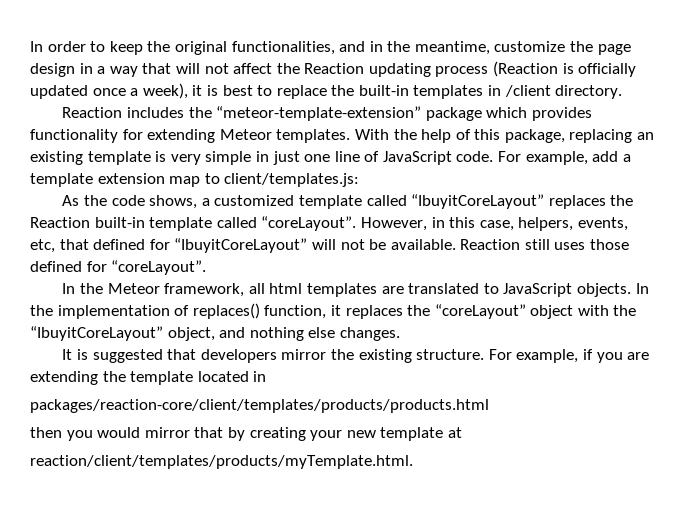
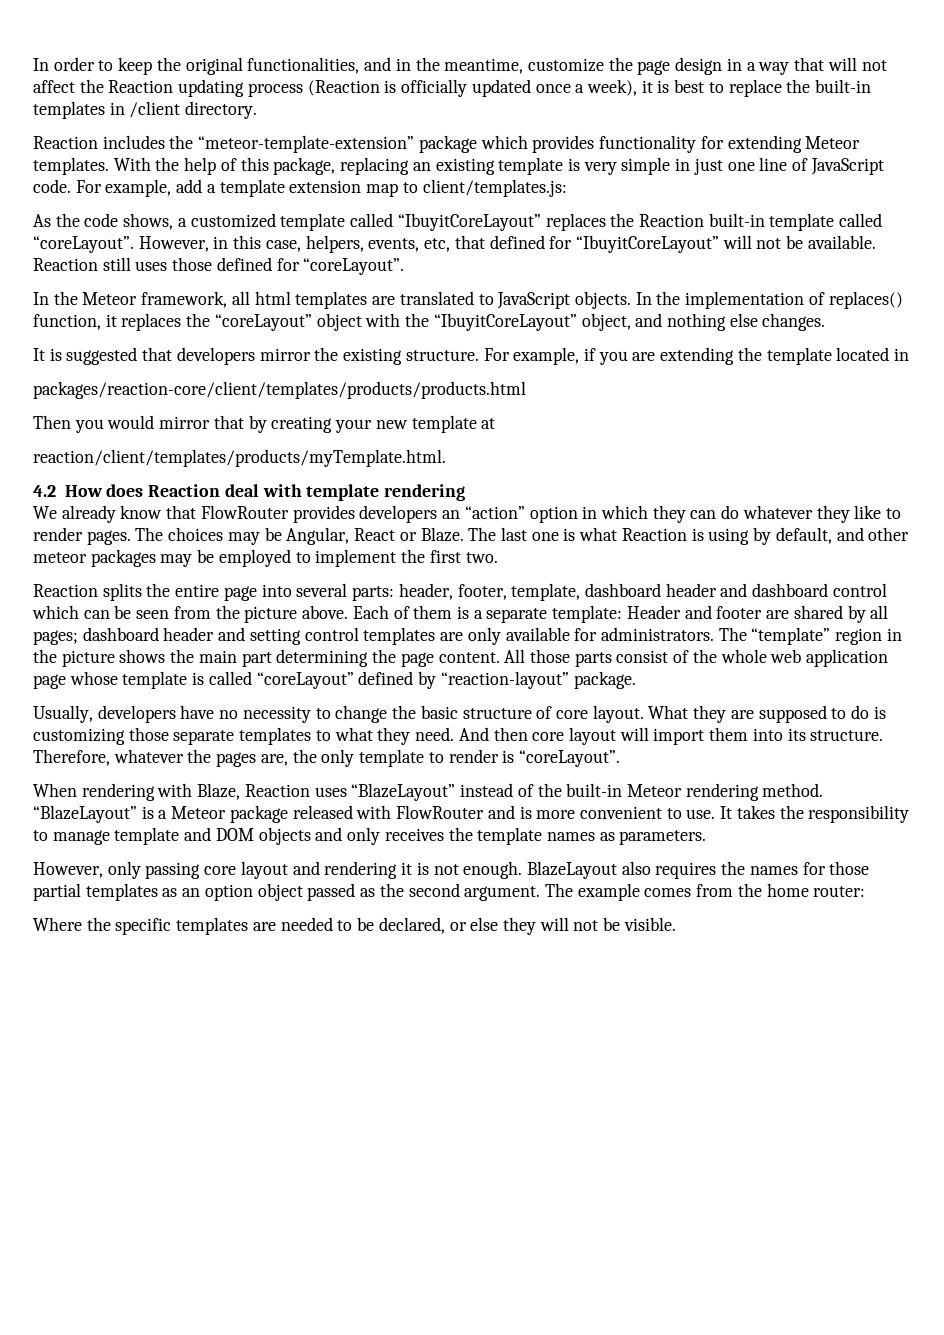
[30,427,62,438] then -> [33,415,71,429] Then
(413, 462) none -> [33,484,466,501] [33,505,902,523] [33,527,910,545] [33,549,498,567] [33,583,887,601] [32,605,889,623] [33,627,902,645] [33,649,889,667] [33,671,636,689] [33,705,886,723] [33,727,884,745] [33,749,620,767] [33,783,824,801] [33,805,910,823] [33,827,707,845] [33,861,870,879] [33,883,866,901] [33,917,676,935] // 4.2 How does Reaction deal with template rendering // We already know that FlowRouter provides developers an “action” option in which they can do whatever they like to render pages. The choices may be Angular, React or Blaze. The last one is what Reaction is using by default, and other meteor packages may be employed to implement the first two. // Reaction splits the entire page into several parts: header, footer, template, dashboard header and dashboard control which can be seen from the picture above. Each of them is a separate template: Header and footer are shared by all pages; dashboard header and setting control templates are only available for administrators. The “template” region in the picture shows the main part determining the page content. All those parts consist of the whole web application page whose template is called “coreLayout” defined by “reaction-layout” package. // Usually, developers have no necessity to change the basic structure of core layout. What they are supposed to do is customizing those separate templates to what they need. And then core layout will import them into its structure. Therefore, whatever the pages are, the only template to render is “coreLayout”. // When rendering with Blaze, Reaction uses “BlazeLayout” instead of the built-in Meteor rendering method. “BlazeLayout” is a Meteor package released with FlowRouter and is more convenient to use. It takes the responsibility to manage template and DOM objects and only receives the template names as parameters. // However, only passing core layout and rendering it is not enough. BlazeLayout also requires the names for those partial templates as an option object passed as the second argument. The example comes from the home router: // Where the specific templates are needed to be declared, or else they will not be visible.

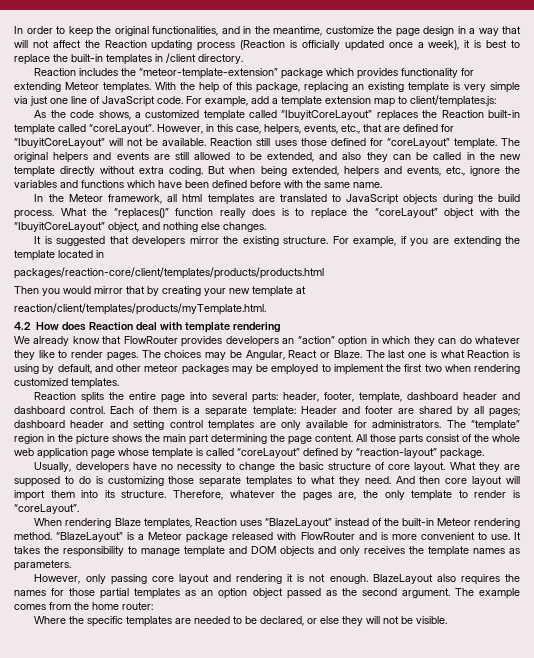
[675,158,691,171] in -> [14,96,28,104] via
[424,235,485,252] etc, that -> [341,124,400,134] etc., that are
[303,258,405,275] “coreLayout”. -> [386,138,521,149] [14,152,522,163] [14,166,520,177] [14,180,382,188] “coreLayout” template. The original helpers and events are still allowed to be extended, and also they can be called in the new template directly without extra coding. But when being extended, helpers and events, etc., ignore the variables and functions which have been defined before with the same name.
[574,291,903,309] [33,313,182,331] objects. In the implementation of replaces() function, it replaces -> [403,194,521,204] [14,208,347,219] objects during the build process. What the “replaces()” function really does is to replace
[465,552,498,563] two. -> [424,364,520,374] [14,378,119,389] two when rendering customized templates.
[832,583,887,597] [32,605,349,623] control which can be seen from the picture above. -> [70,406,106,414] control.
[157,783,241,800] with Blaze, -> [114,518,192,529] Blaze templates,

